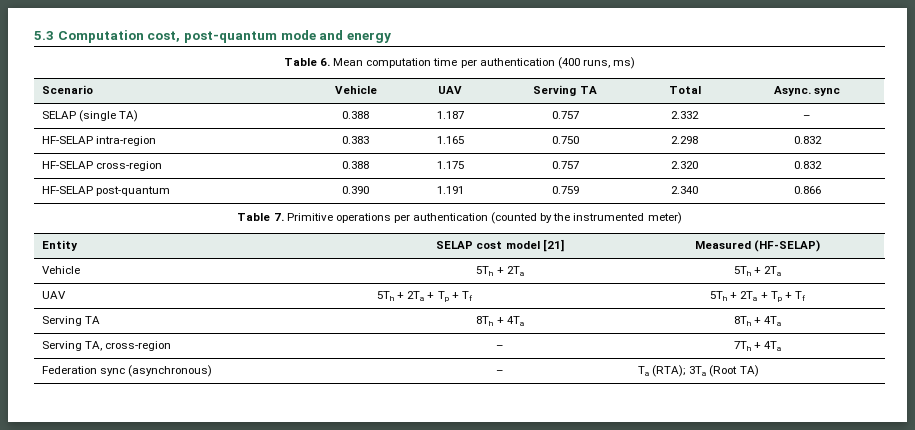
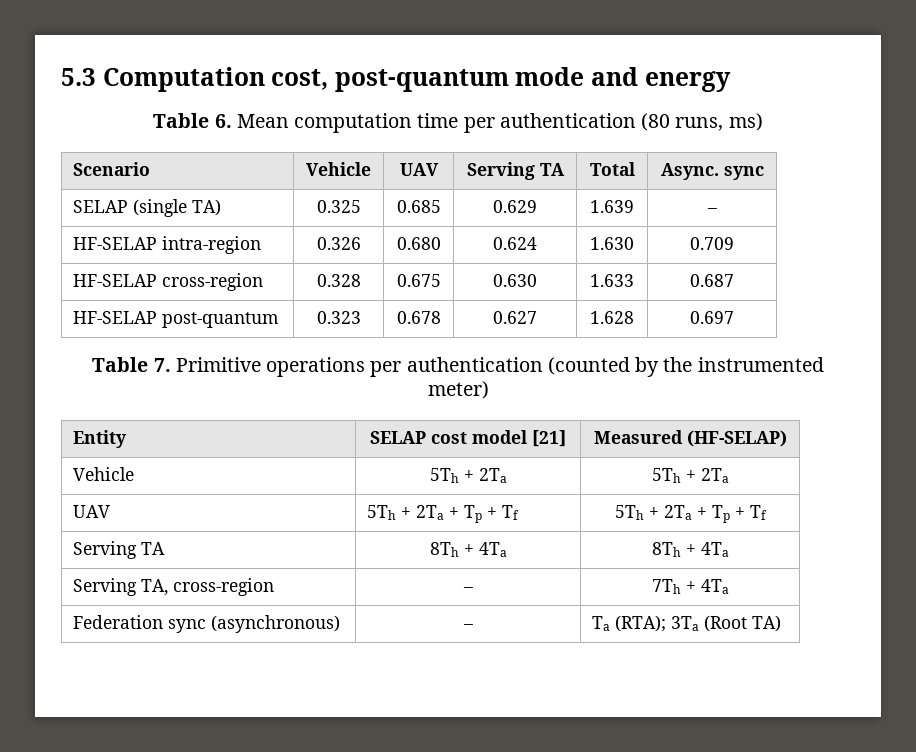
[557,57,580,69] (400 -> [641,113,671,131] (80
[342,111,369,119] [436,111,464,119] [551,111,579,119] [671,111,699,119] 0.388 | 1.187 | 0.757 | 2.332 -> [316,200,361,213] [396,200,441,213] [493,200,537,213] [590,200,635,213] 0.325 | 0.685 | 0.629 | 1.639
[342,136,369,144] [436,136,464,144] [551,136,579,144] [671,136,698,144] [793,136,822,144] [42,161,163,171] [342,161,369,169] [436,161,464,169] [551,161,579,169] [671,161,698,169] [793,161,822,169] [42,186,171,196] [342,186,369,194] [436,186,464,194] [551,186,579,194] [671,186,698,194] [793,186,821,194] 0.383 | 1.165 | 0.750 | 2.298 | 0.832 // HF-SELAP cross-region | 0.388 | 1.175 | 0.757 | 2.320 | 0.832 // HF-SELAP post-quantum | 0.390 | 1.191 | 0.759 | 2.340 | 0.866 -> [316,237,361,250] [396,237,441,250] [493,237,537,250] [590,237,635,250] [690,237,735,250] [73,273,264,291] [316,274,361,287] [396,274,441,287] [493,274,537,287] [590,274,635,287] [690,274,735,287] [73,311,280,328] [316,311,361,324] [396,311,441,324] [493,311,537,324] [590,311,635,324] [690,311,735,324] 0.326 | 0.680 | 0.624 | 1.630 | 0.709 // HF-SELAP cross-region | 0.328 | 0.675 | 0.630 | 1.633 | 0.687 // HF-SELAP post-quantum | 0.323 | 0.678 | 0.627 | 1.628 | 0.697

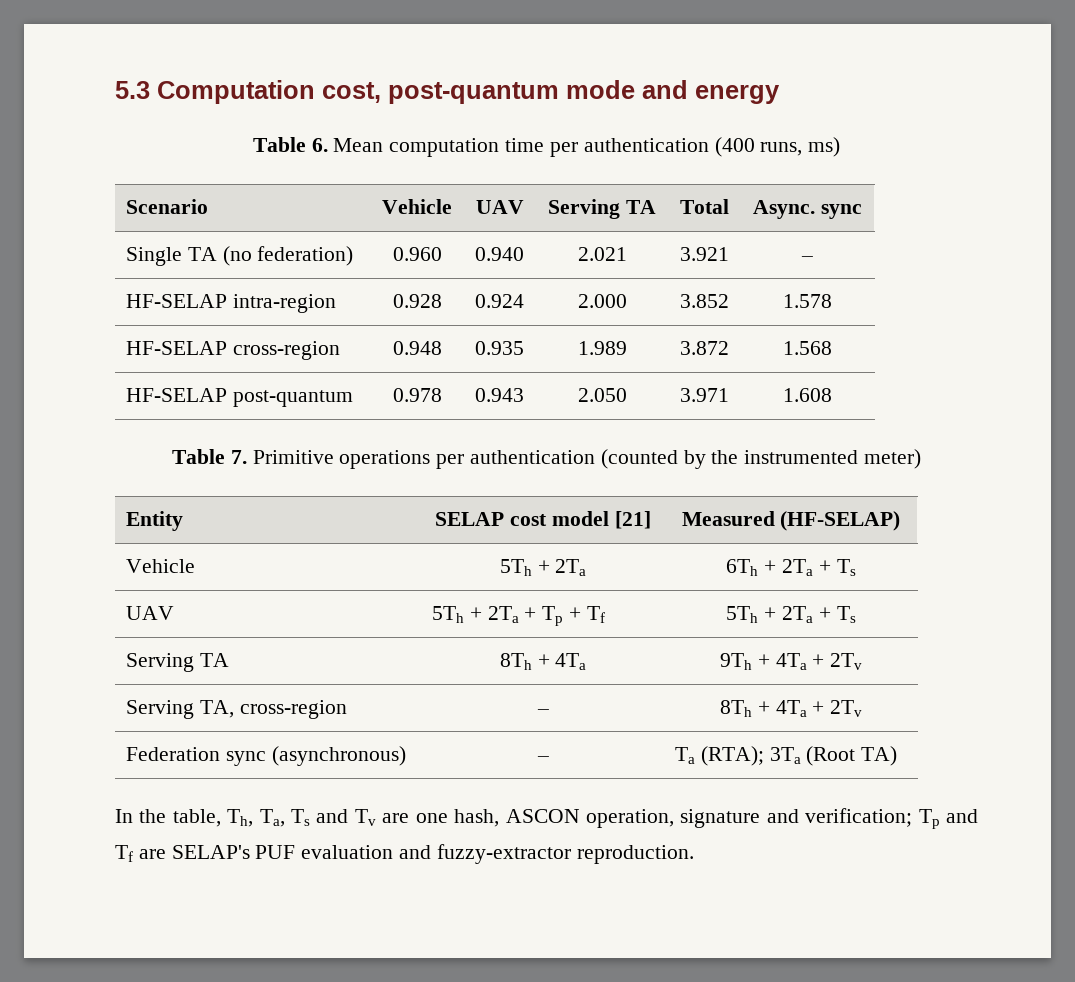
[641,113,671,131] (80 -> [714,137,755,157] (400
[73,199,222,217] [316,200,361,213] [396,200,441,213] [493,200,537,213] [590,200,635,213] [706,208,717,213] [73,236,262,254] [316,237,361,250] [396,237,441,250] [493,237,537,250] [590,237,635,250] [690,237,735,250] [73,273,264,291] [316,274,361,287] [396,274,441,287] [493,274,537,287] [590,274,635,287] [690,274,735,287] [73,311,280,328] [316,311,361,324] [396,311,441,324] [493,311,537,324] [590,311,635,324] [690,311,735,324] SELAP (single TA) | 0.325 | 0.685 | 0.629 | 1.639 | – // HF-SELAP intra-region | 0.326 | 0.680 | 0.624 | 1.630 | 0.709 // HF-SELAP cross-region | 0.328 | 0.675 | 0.630 | 1.633 | 0.687 // HF-SELAP post-quantum | 0.323 | 0.678 | 0.627 | 1.628 | 0.697 -> [126,246,354,266] [392,247,442,261] [475,247,524,261] [577,247,627,261] [680,247,729,261] [801,256,813,261] [126,294,336,313] [392,294,442,308] [475,294,524,308] [577,294,627,308] [680,294,729,308] [783,294,832,308] [126,341,340,360] [392,341,442,355] [475,341,524,355] [577,341,627,355] [680,341,729,355] [783,341,832,355] [126,388,353,407] [392,388,442,402] [475,388,524,402] [577,388,627,402] [680,388,729,402] [783,388,832,402] Single TA (no federation) | 0.960 | 0.940 | 2.021 | 3.921 | – // HF-SELAP intra-region | 0.928 | 0.924 | 2.000 | 3.852 | 1.578 // HF-SELAP cross-region | 0.948 | 0.935 | 1.989 | 3.872 | 1.568 // HF-SELAP post-quantum | 0.978 | 0.943 | 2.050 | 3.971 | 1.608
[651,468,729,483] 5Th + 2Ta -> [726,559,856,576] 6Th + 2Ta + Ts
[712,505,768,523] Tp + Tf -> [836,606,856,623] Ts
[651,542,729,557] 8Th + 4Ta -> [719,653,863,670] 9Th + 4Ta + 2Tv
[651,579,729,594] 7Th + 4Ta -> [719,700,863,717] 8Th + 4Ta + 2Tv
(782, 623) none -> [115,808,978,829] [115,844,694,864] // In the table, Th, Ta, Ts and Tv are one hash, ASCON operation, signature and verification; Tp and Tf are SELAP's PUF evaluation and fuzzy-extractor reproduction.

